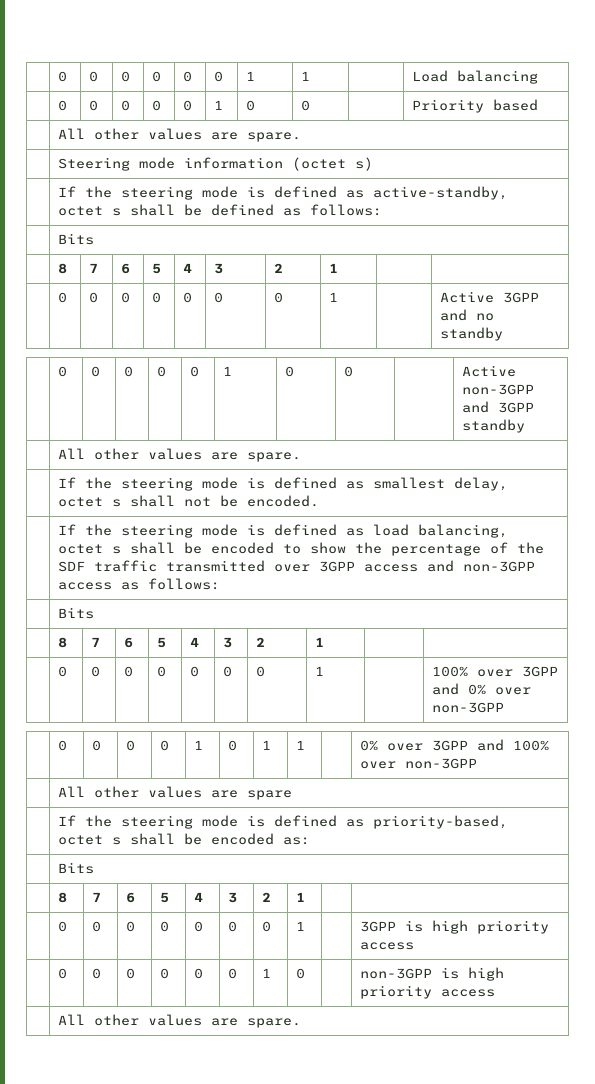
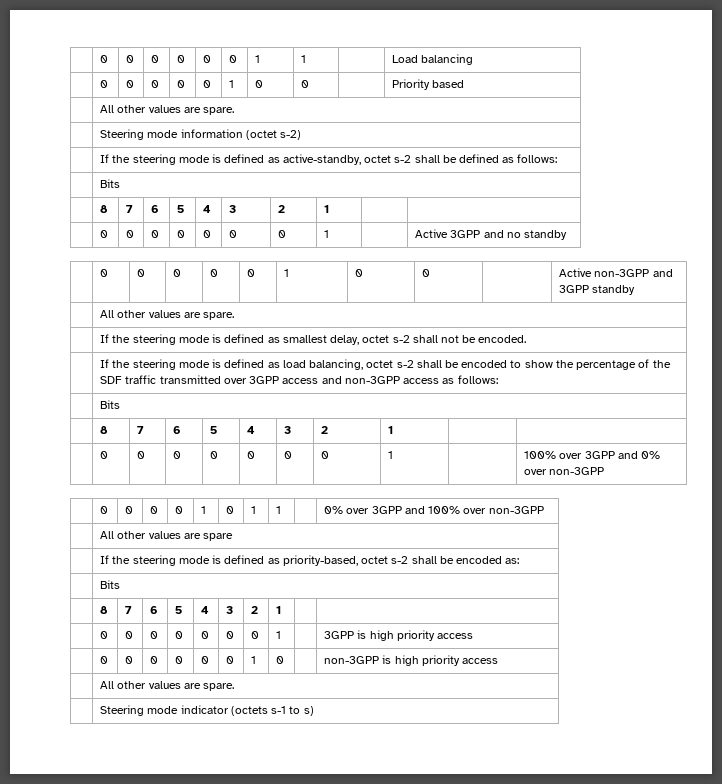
[354,157,373,171] s) -> [280,130,302,140] s-2)
[111,208,121,216] s -> [394,155,412,163] s-2
[111,499,121,507] s -> [392,335,410,343] s-2
[111,546,121,554] s -> [396,360,414,368] s-2
[111,837,121,845] s -> [391,556,409,564] s-2
(301, 1023) none -> [100,705,314,716] // | Steering mode indicator (octets s-1 to s)

